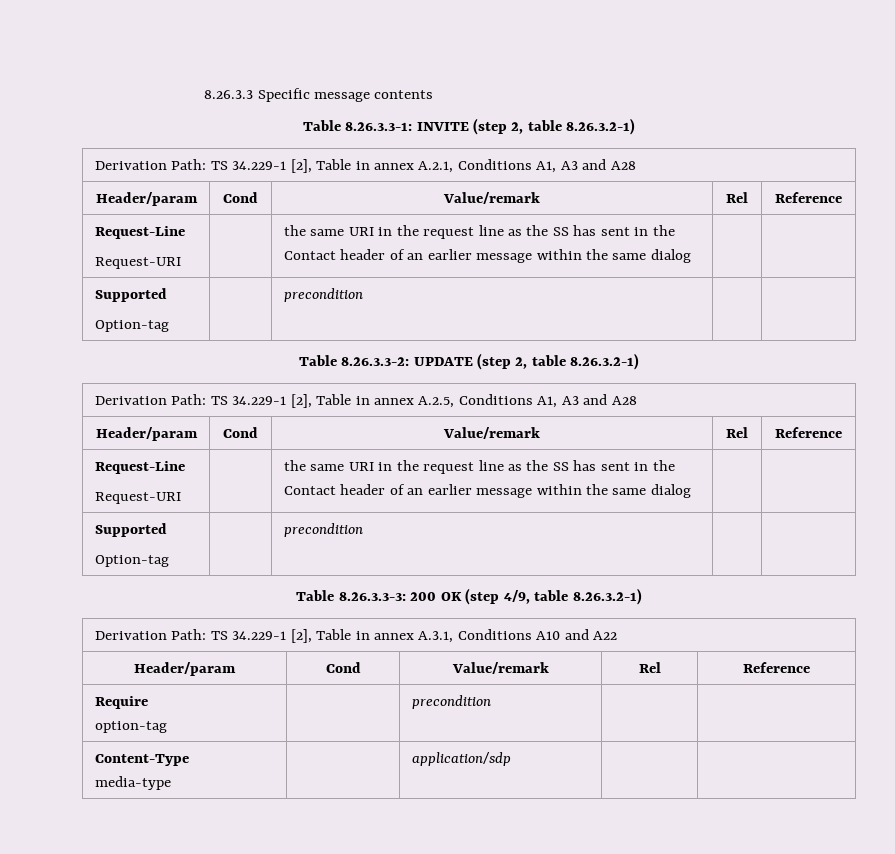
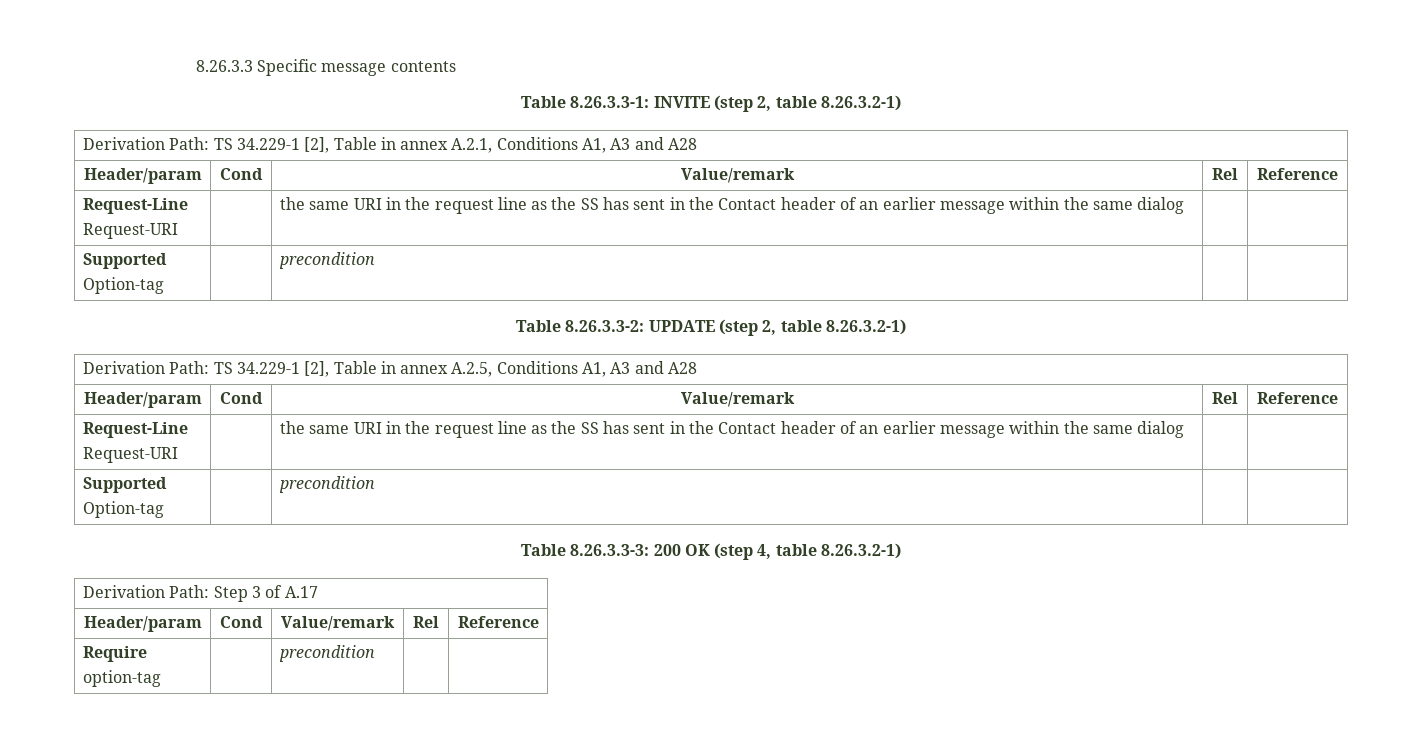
[503,588,642,605] [94,629,618,643] 4/9, table 8.26.3.2-1) // Derivation Path: TS 34.229-1 [2], Table in annex A.3.1, Conditions A10 and A22 -> [757,543,902,559] [82,585,318,602] 4, table 8.26.3.2-1) // Derivation Path: Step 3 of A.17
[94,754,189,766] [94,776,171,790] [411,752,511,766] // Content-Type // media-type | | application/sdp | | -> (375, 653) none

